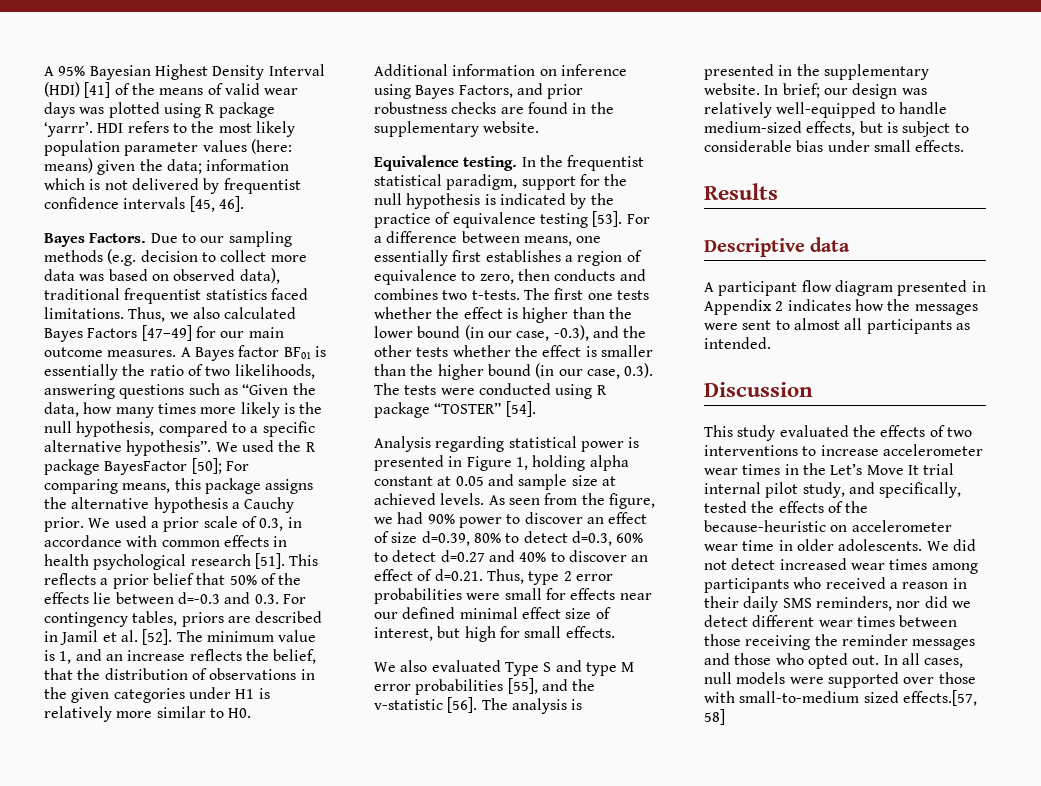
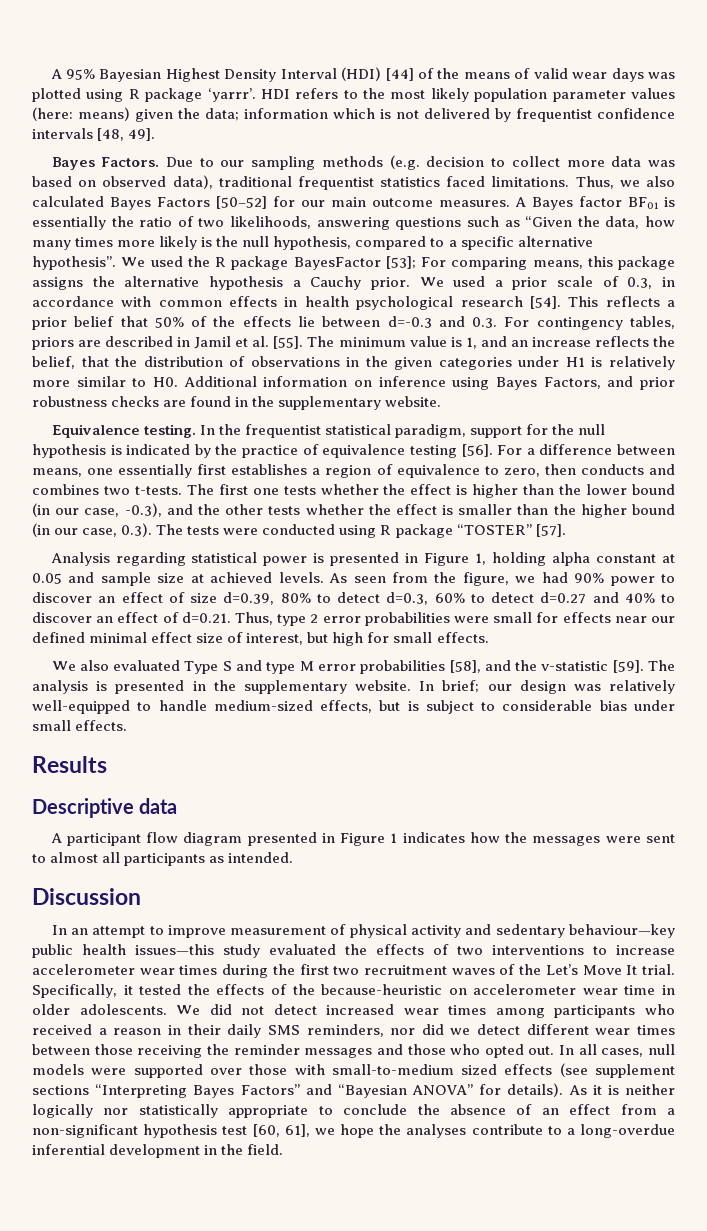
[84,82,111,98] [41] -> [385,68,414,81] [44]
[189,196,244,212] [45, 46]. -> [97,128,156,141] [48, 49].
[141,325,192,341] [47–49] -> [216,196,267,209] [50–52]
[191,458,222,474] [50]; -> [385,256,416,269] [53];
[254,553,285,569] [51]. -> [529,296,561,309] [54].
[142,629,173,645] [52]. -> [273,336,304,349] [55].
[592,211,623,227] [53]. -> [461,444,493,457] [56].
[505,401,536,417] [54]. -> [535,524,566,537] [57].
[507,678,538,694] [55], -> [449,660,481,673] [58],
[447,697,478,713] [56]. -> [612,660,644,673] [59].
[704,299,784,315] Appendix 2 -> [340,833,398,846] Figure 1
[704,425,733,437] This -> [51,924,675,938] [32,944,214,958] In an attempt to improve measurement of physical activity and sedentary behaviour—key public health issues—this
[784,463,955,475] [704,482,962,498] in the Let’s Move It trial internal pilot study, and specifically, -> [222,964,675,978] [32,984,133,998] during the first two recruitment waves of the Let’s Move It trial. Specifically, it
[902,690,977,706] [704,709,725,725] effects.[57, 58] -> [504,1063,675,1078] [32,1083,675,1098] [32,1104,675,1118] [32,1124,675,1138] [32,1144,284,1158] effects (see supplement sections “Interpreting Bayes Factors” and “Bayesian ANOVA” for details). As it is neither logically nor statistically appropriate to conclude the absence of an effect from a non-significant hypothesis test [60, 61], we hope the analyses contribute to a long-overdue inferential development in the field.

